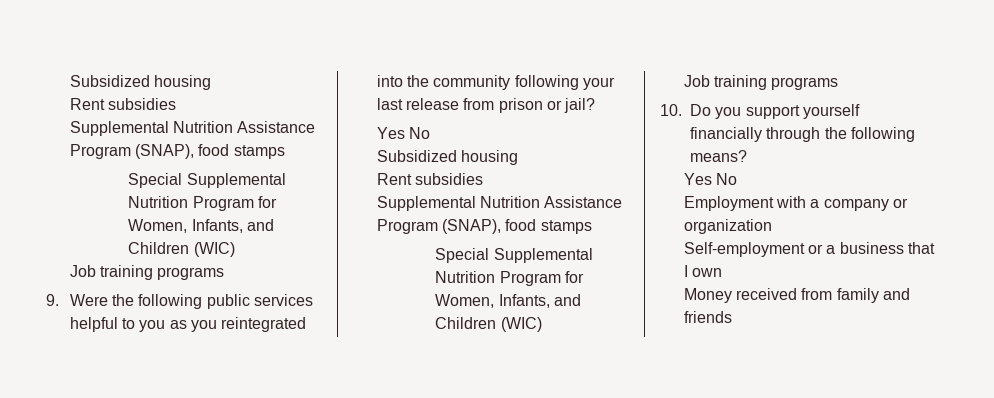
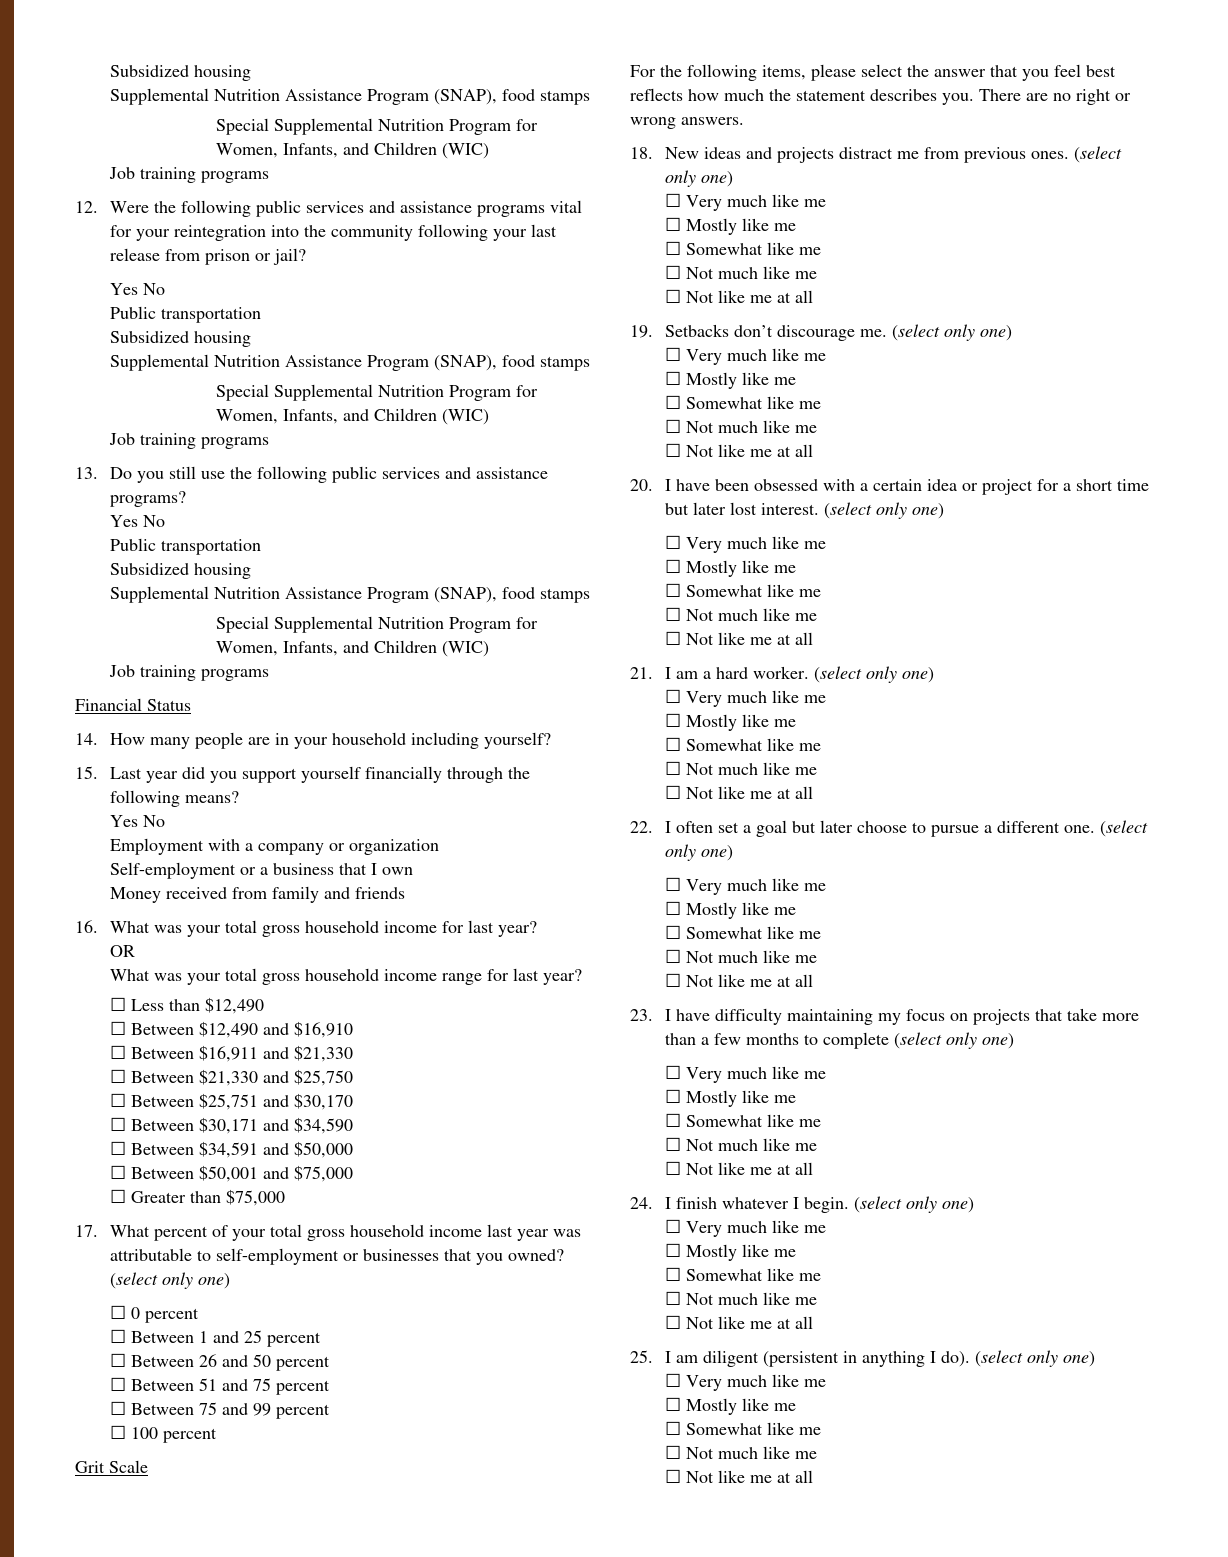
[69,75,211,90] [69,98,176,110] Subsidized housing // Rent subsidies -> [110,65,252,81] Subsidized housing
[46,294,59,306] 9. -> [75,201,98,213] 12.
[69,317,307,332] helpful to you as you reintegrated -> [369,200,583,217] [110,225,267,241] and assistance programs vital for your reintegration
[376,150,518,165] [376,173,483,185] // Subsidized housing // Rent subsidies -> [110,306,262,323] [110,331,252,347] // Public transportation // Subsidized housing
[660,104,682,116] 10. -> [75,467,98,479] 13.
(742, 113) none -> [169,466,549,483] [110,491,187,507] [110,515,166,527] [110,538,262,555] [110,563,252,579] [110,586,591,603] [216,616,539,633] [216,640,490,657] [109,665,270,681] [75,698,191,711] [75,732,552,749] [75,766,238,783] still use the following public services and assistance programs? // Yes No // Public transportation // Subsidized housing // Supplemental Nutrition Assistance Program (SNAP), food stamps // Special Supplemental Nutrition Program for Women, Infants, and Children (WIC) // Job training programs // Financial Status // 14. How many people are in your household including yourself? // 15. Last year did you
(732, 317) none -> [75,920,538,937] [110,945,136,957] [110,968,583,985] [110,997,265,1014] [110,1021,354,1038] [110,1045,354,1062] [110,1069,354,1086] [110,1093,354,1110] [110,1117,354,1134] [110,1141,354,1158] [110,1165,354,1182] [110,1189,286,1206] [75,1224,582,1241] [110,1248,565,1265] [110,1272,231,1289] [110,1305,200,1323] [110,1329,322,1347] [110,1353,331,1371] [110,1377,331,1395] [110,1401,331,1419] [110,1425,218,1443] [75,1460,148,1473] [630,64,1116,81] [630,88,1131,105] [630,117,744,129] [630,146,1123,163] [665,170,734,187] [665,193,827,211] [665,217,797,235] [665,241,822,255] [665,265,818,279] [665,289,814,303] [630,324,1013,341] [665,347,827,365] [665,371,797,389] [665,395,822,409] [665,419,818,433] [665,443,814,457] [630,479,1150,495] [665,502,945,519] [665,535,827,553] [665,559,797,577] [665,583,822,597] [665,607,818,621] [665,631,814,645] [630,666,935,683] [665,689,827,707] [665,713,797,731] [665,737,822,751] [665,761,818,775] [665,785,814,799] [630,820,1149,837] [665,844,734,861] [665,877,827,895] [665,901,797,919] [665,925,822,939] [665,949,818,963] [665,973,814,987] [630,1008,1140,1025] [665,1032,1015,1049] [665,1065,827,1083] [665,1089,797,1107] [665,1113,822,1127] [665,1137,818,1151] [665,1161,814,1175] [630,1196,975,1213] [665,1219,827,1237] [665,1243,797,1261] [665,1267,822,1281] [665,1291,818,1305] [665,1315,814,1329] [630,1350,1096,1367] [665,1373,827,1391] [665,1397,797,1415] [665,1421,822,1435] [665,1445,818,1459] [665,1469,814,1483] // 16. What was your total gross household income for last year? // OR // What was your total gross household income range for last year? // ☐ Less than $12,490 // ☐ Between $12,490 and $16,910 // ☐ Between $16,911 and $21,330 // ☐ Between $21,330 and $25,750 // ☐ Between $25,751 and $30,170 // ☐ Between $30,171 and $34,590 // ☐ Between $34,591 and $50,000 // ☐ Between $50,001 and $75,000 // ☐ Greater than $75,000 // 17. What percent of your total gross household income last year was attributable to self-employment or businesses that you owned? (select only one) // ☐ 0 percent // ☐ Between 1 and 25 percent // ☐ Between 26 and 50 percent // ☐ Between 51 and 75 percent // ☐ Between 75 and 99 percent // ☐ 100 percent // Grit Scale // For the following items, please select the answer that you feel best reflects how much the statement describes you. There are no right or wrong answers. // 18. New ideas and projects distract me from previous ones. (select only one) // ☐ Very much like me // ☐ Mostly like me // ☐ Somewhat like me // ☐ Not much like me // ☐ Not like me at all // 19. Setbacks don’t discourage me. (select only one) // ☐ Very much like me // ☐ Mostly like me // ☐ Somewhat like me // ☐ Not much like me // ☐ Not like me at all // 20. I have been obsessed with a certain idea or project for a short time but later lost interest. (select only one) // ☐ Very much like me // ☐ Mostly like me // ☐ Somewhat like me // ☐ Not much like me // ☐ Not like me at all // 21. I am a hard worker. (select only one) // ☐ Very much like me // ☐ Mostly like me // ☐ Somewhat like me // ☐ Not much like me // ☐ Not like me at all // 22. I often set a goal but later choose to pursue a different one. (select only one) // ☐ Very much like me // ☐ Mostly like me // ☐ Somewhat like me // ☐ Not much like me // ☐ Not like me at all // 23. I have difficulty maintaining my focus on projects that take more than a few months to complete (select only one) // ☐ Very much like me // ☐ Mostly like me // ☐ Somewhat like me // ☐ Not much like me // ☐ Not like me at all // 24. I finish whatever I begin. (select only one) // ☐ Very much like me // ☐ Mostly like me // ☐ Somewhat like me // ☐ Not much like me // ☐ Not like me at all // 25. I am diligent (persistent in anything I do). (select only one) // ☐ Very much like me // ☐ Mostly like me // ☐ Somewhat like me // ☐ Not much like me // ☐ Not like me at all

